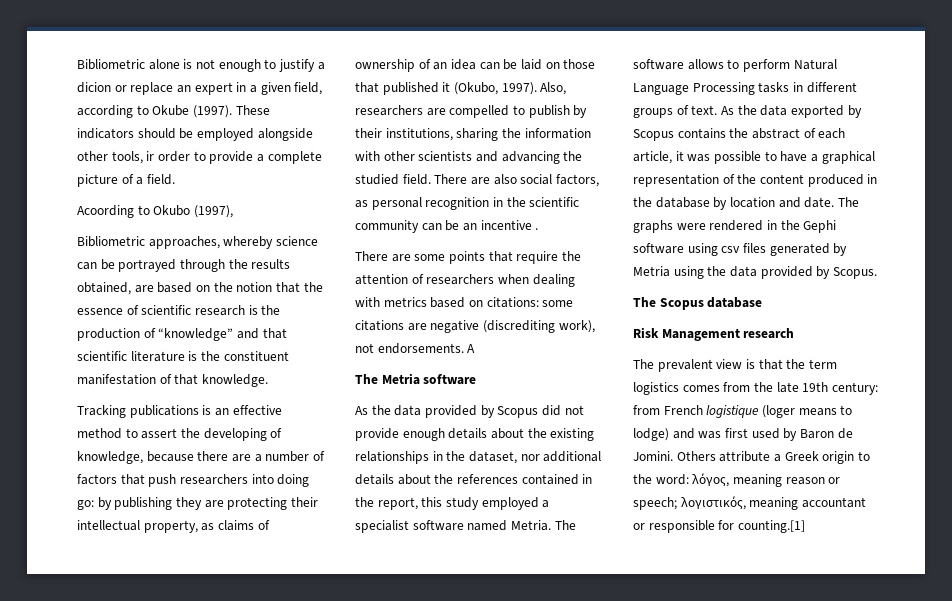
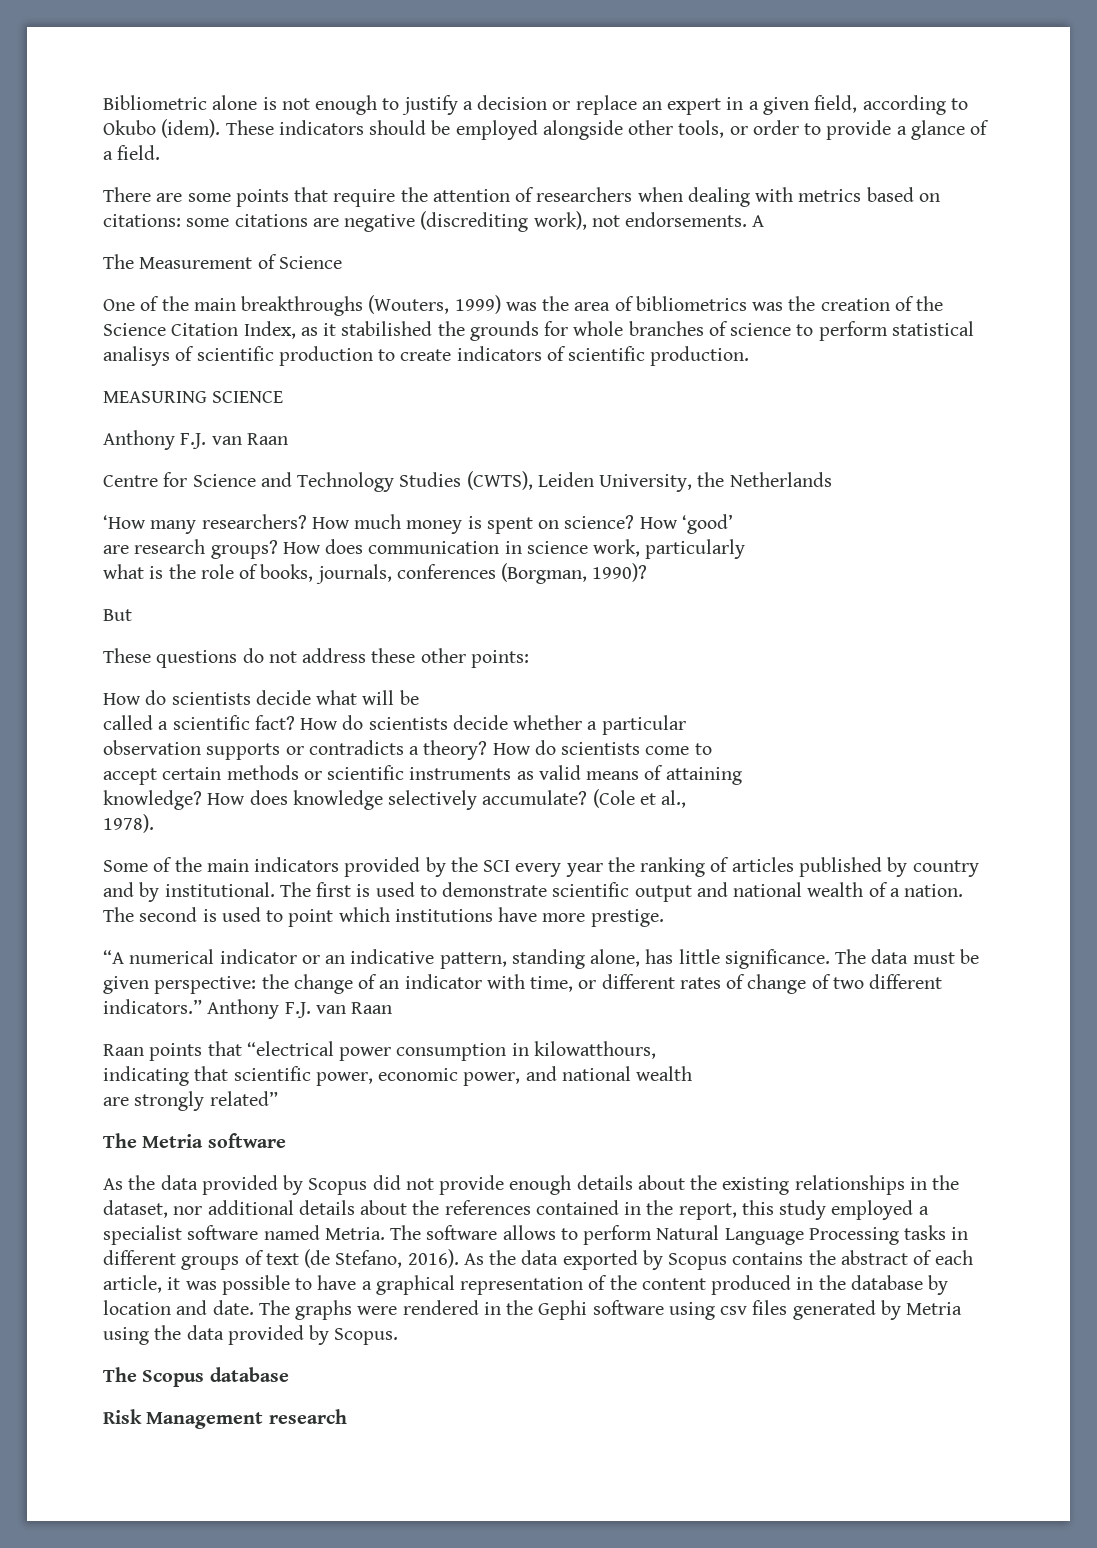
[77,82,111,93] dicion -> [477,95,548,110] decision
[152,105,232,118] Okube (1997). -> [103,119,221,138] Okubo (idem).
[146,151,155,161] ir -> [729,126,748,135] or
[267,151,322,164] [77,174,118,187] complete picture -> [910,120,965,140] glance
[77,205,233,218] [77,236,318,249] [77,259,291,272] [77,282,323,295] [77,305,281,316] [77,328,287,341] [77,351,289,362] [77,374,268,387] [77,405,282,418] [77,428,283,441] [77,451,325,464] [77,474,310,487] [77,497,318,510] [77,520,270,533] [355,59,596,72] [355,82,567,95] [355,105,588,118] [355,128,591,141] [355,151,583,164] [355,174,599,187] [355,197,580,210] [355,220,539,233] // Acoording to Okubo (1997), // Bibliometric approaches, whereby science can be portrayed through the results obtained, are based on the notion that the essence of scientific research is the production of “knowledge” and that scientific literature is the constituent manifestation of that knowledge. // Tracking publications is an effective method to assert the developing of knowledge, because there are a number of factors that push researchers into doing go: by publishing they are protecting their intellectual property, as claims of ownership of an idea can be laid on those that published it (Okubo, 1997). Also, researchers are compelled to publish by their institutions, sharing the information with other scientists and advancing the studied field. There are also social factors, as personal recognition in the scientific community can be an incentive . -> (161, 152) none
(476, 348) none -> [103,254,342,269] [103,295,944,316] [103,321,974,341] [103,346,750,366] [103,391,284,403] [103,430,288,450] [103,471,832,492] [103,514,733,534] [103,539,746,559] [103,563,648,584] [103,609,132,621] [103,648,529,668] [103,690,419,705] [103,715,686,735] [103,740,712,760] [103,765,742,785] [103,789,687,810] [103,814,154,833] [103,857,979,877] [103,882,964,902] [103,907,664,927] [103,949,979,969] [103,974,943,994] [103,999,393,1019] [103,1041,656,1061] [103,1066,693,1086] [103,1091,278,1111] // The Measurement of Science // One of the main breakthroughs (Wouters, 1999) was the area of bibliometrics was the creation of the Science Citation Index, as it stabilished the grounds for whole branches of science to perform statistical analisys of scientific production to create indicators of scientific production. // MEASURING SCIENCE // Anthony F.J. van Raan // Centre for Science and Technology Studies (CWTS), Leiden University, the Netherlands // ‘How many researchers? How much money is spent on science? How ‘good’ // are research groups? How does communication in science work, particularly // what is the role of books, journals, conferences (Borgman, 1990)? // But // These questions do not address these other points: // How do scientists decide what will be // called a scientific fact? How do scientists decide whether a particular // observation supports or contradicts a theory? How do scientists come to // accept certain methods or scientific instruments as valid means of attaining // knowledge? How does knowledge selectively accumulate? (Cole et al., // 1978). // Some of the main indicators provided by the SCI every year the ranking of articles published by country and by institutional. The first is used to demonstrate scientific output and national wealth of a nation. The second is used to point which institutions have more prestige. // “A numerical indicator or an indicative pattern, standing alone, has little significance. The data must be given perspective: the change of an indicator with time, or different rates of change of two different indicators.” Anthony F.J. van Raan // Raan points that “electrical power consumption in kilowatthours, // indicating that scientific power, economic power, and national wealth // are strongly related”
[691,105,718,115] text. -> [265,1249,459,1268] text (de Stefano, 2016).
[633,359,837,372] [633,382,878,395] [633,405,853,418] [633,428,853,441] [633,451,870,464] [633,473,841,487] [633,496,866,510] [633,520,805,533] // The prevalent view is that the term logistics comes from the late 19th century: from French logistique (loger means to lodge) and was first used by Baron de Jomini. Others attribute a Greek origin to the word: λόγος, meaning reason or speech; λογιστικός, meaning accountant or responsible for counting.[1] -> (347, 1416) none

